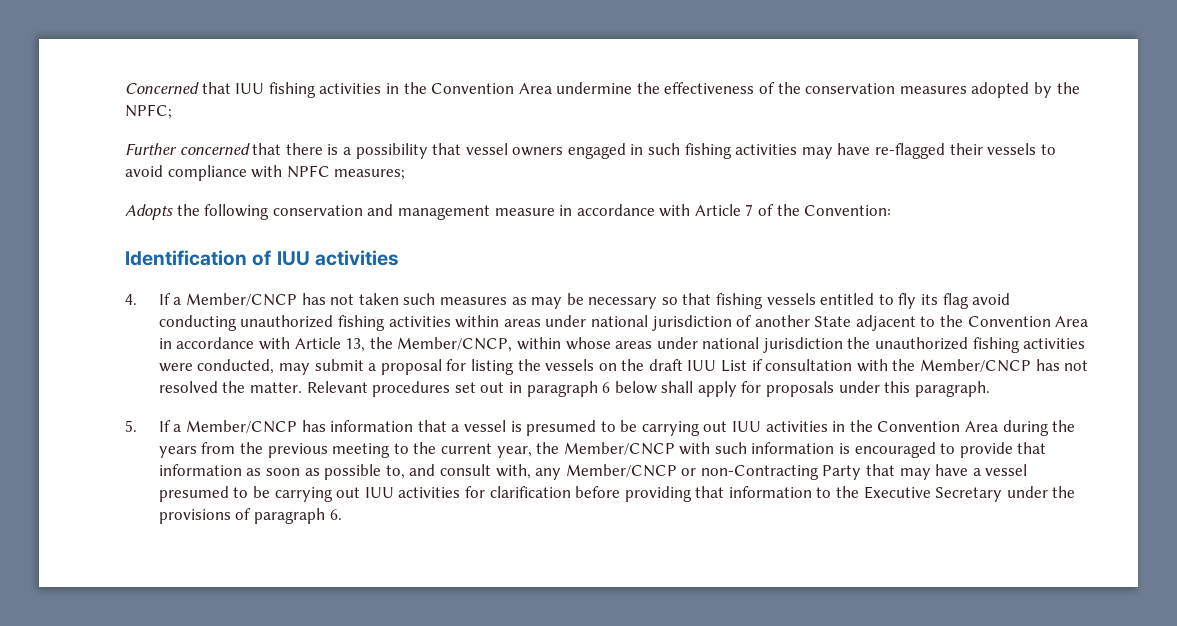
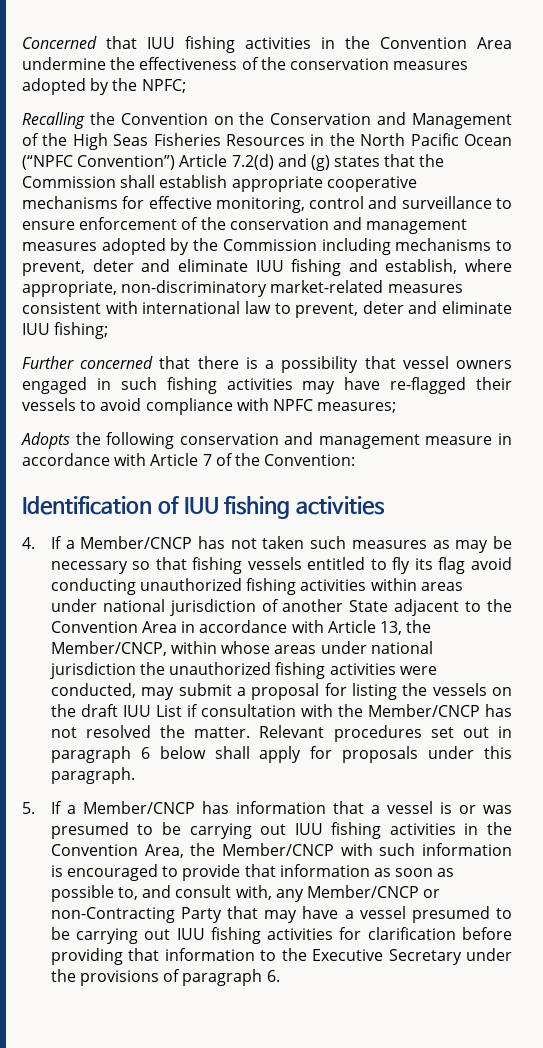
(172, 111) none -> [22,112,512,129] [22,133,512,150] [22,154,445,171] [22,175,417,192] [22,196,512,213] [22,217,468,234] [22,238,512,255] [22,259,512,276] [22,280,463,297] [22,301,512,318] [22,322,109,339] // Recalling the Convention on the Conservation and Management of the High Seas Fisheries Resources in the North Pacific Ocean (“NPFC Convention”) Article 7.2(d) and (g) states that the Commission shall establish appropriate cooperative mechanisms for effective monitoring, control and surveillance to ensure enforcement of the conservation and management measures adopted by the Commission including mechanisms to prevent, deter and eliminate IUU fishing and establish, where appropriate, non-discriminatory market-related measures consistent with international law to prevent, deter and eliminate IUU fishing;
(310, 258) none -> [224,496,291,519] fishing
[526,420,1076,436] [158,442,532,458] presumed to be carrying out IUU activities in the Convention Area during the years from the previous meeting to the current year, -> [458,805,512,814] [50,822,512,839] [50,844,184,858] or was presumed to be carrying out IUU fishing activities in the Convention Area,
(394, 492) none -> [210,927,261,944] fishing

